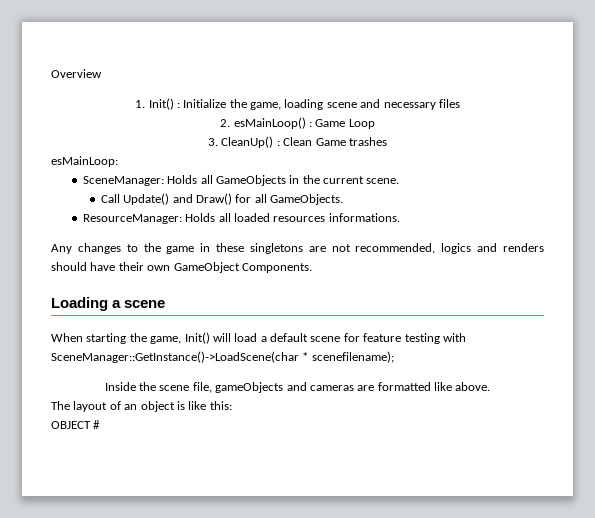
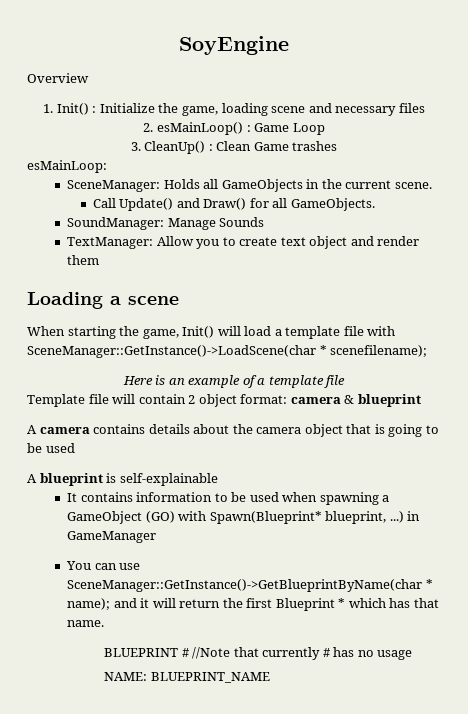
(51, 73) none -> [179,36,289,55] SoyEngine //
[82,213,400,224] [51,243,544,254] [51,262,312,273] ResourceManager: Holds all loaded resources informations. // Any changes to the game in these singletons are not recommended, logics and renders should have their own GameObject Components. -> [67,217,265,230] [67,236,420,249] [67,255,100,265] SoundManager: Manage Sounds // TextManager: Allow you to create text object and render them
[270,333,440,344] default scene for feature testing -> [285,326,364,339] template file
[104,382,491,393] [51,401,232,412] [51,420,101,429] Inside the scene file, gameObjects and cameras are formatted like above. // The layout of an object is like this: // OBJECT # -> [122,375,346,388] [27,394,421,407] [27,424,439,437] [27,443,75,453] [27,473,218,486] [67,492,390,505] [67,511,421,524] [67,531,157,543] [66,561,141,570] [67,579,433,592] [67,598,439,611] [67,620,105,627] [104,647,413,660] [104,672,270,683] Here is an example of a template file // Template file will contain 2 object format: camera & blueprint // A camera contains details about the camera object that is going to be used // A blueprint is self-explainable // It contains information to be used when spawning a GameObject (GO) with Spawn(Blueprint* blueprint, ...) in GameManager // You can use SceneManager::GetInstance()->GetBlueprintByName(char * name); and it will return the first Blueprint * which has that name. // BLUEPRINT # //Note that currently # has no usage // NAME: BLUEPRINT_NAME

